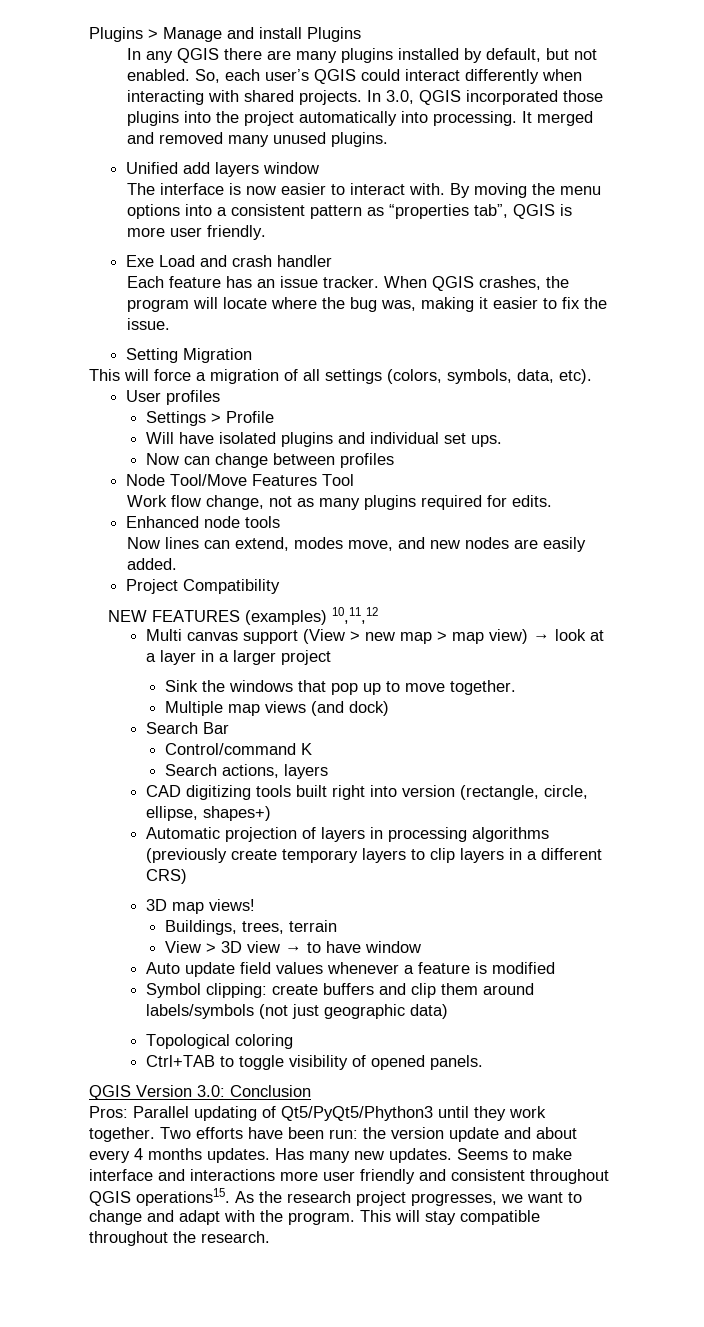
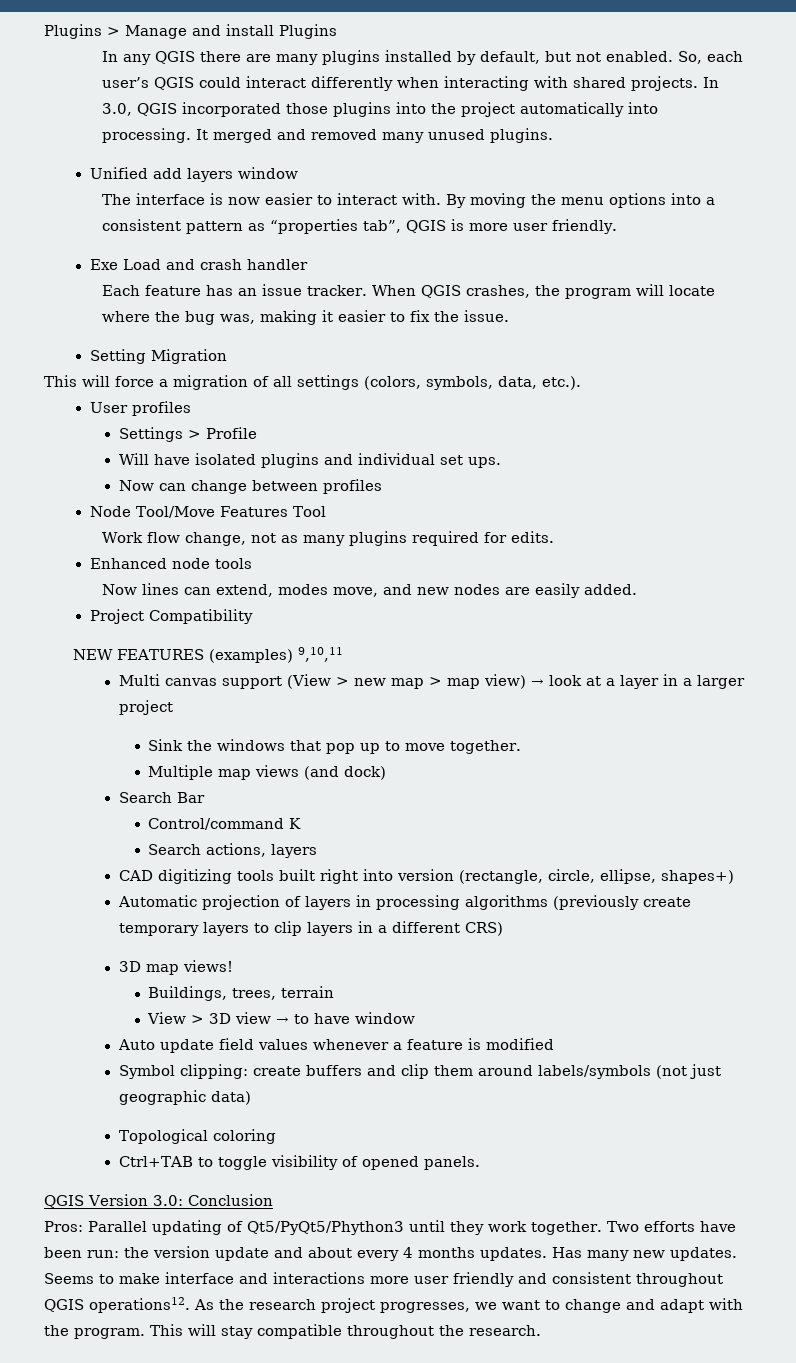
[559,369,592,384] etc). -> [542,376,581,390] etc.).
[332,607,379,624] 10,11,12 -> [298,647,344,662] 9,10,11
[136,1188,230,1206] operations15. -> [89,1297,190,1313] operations12.

